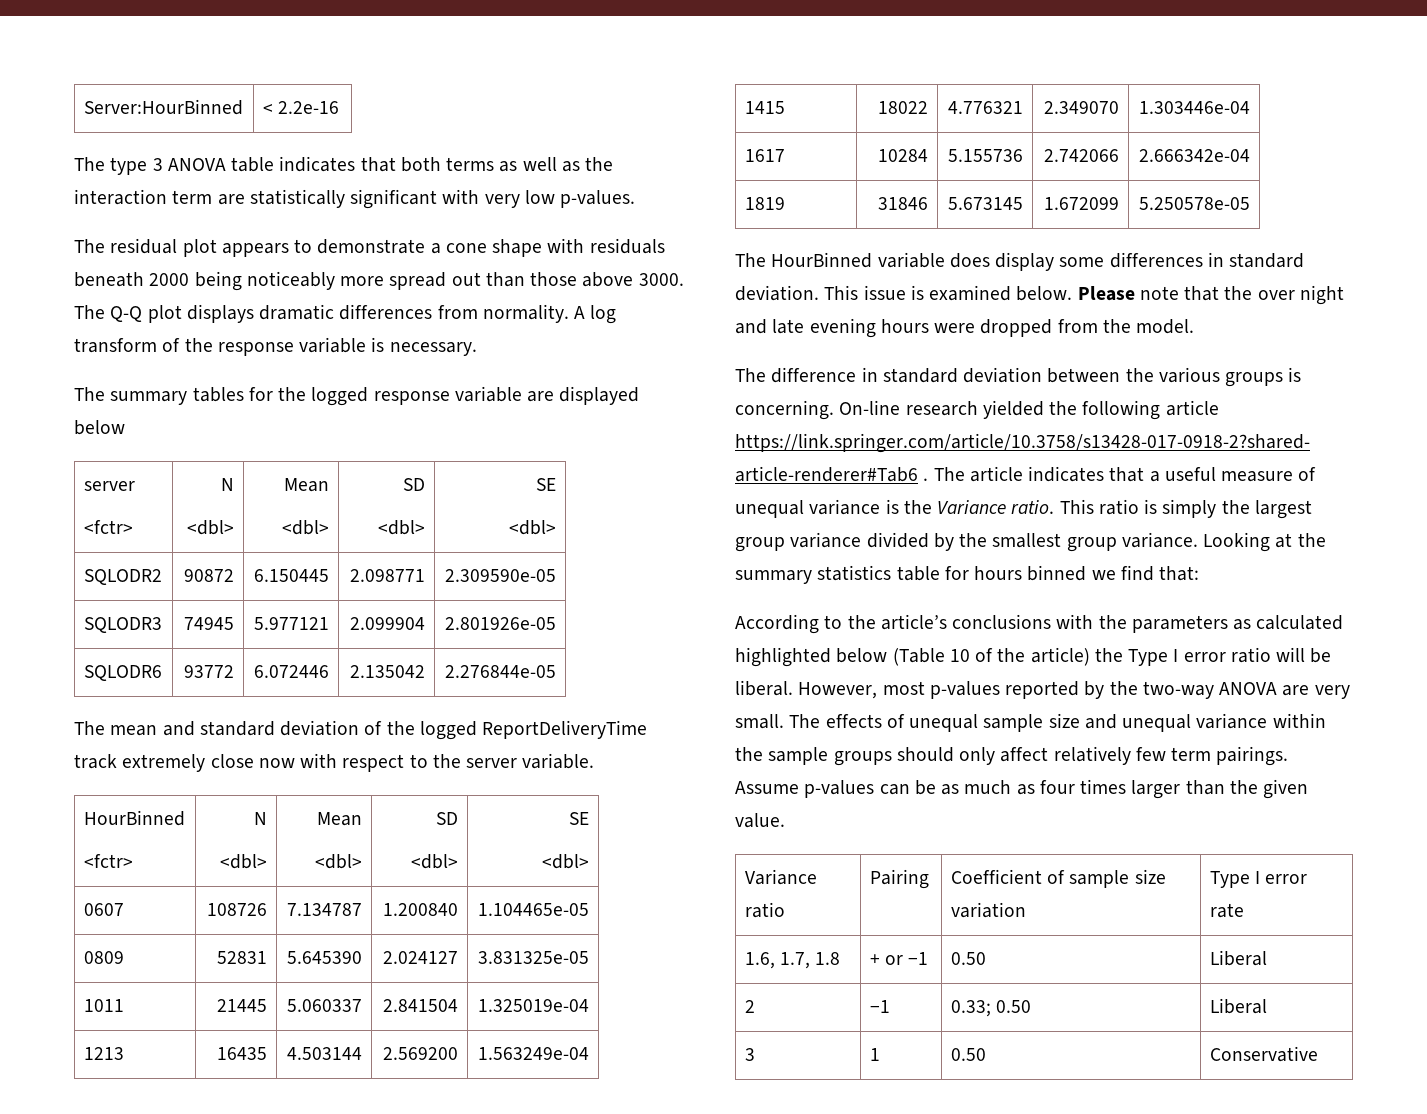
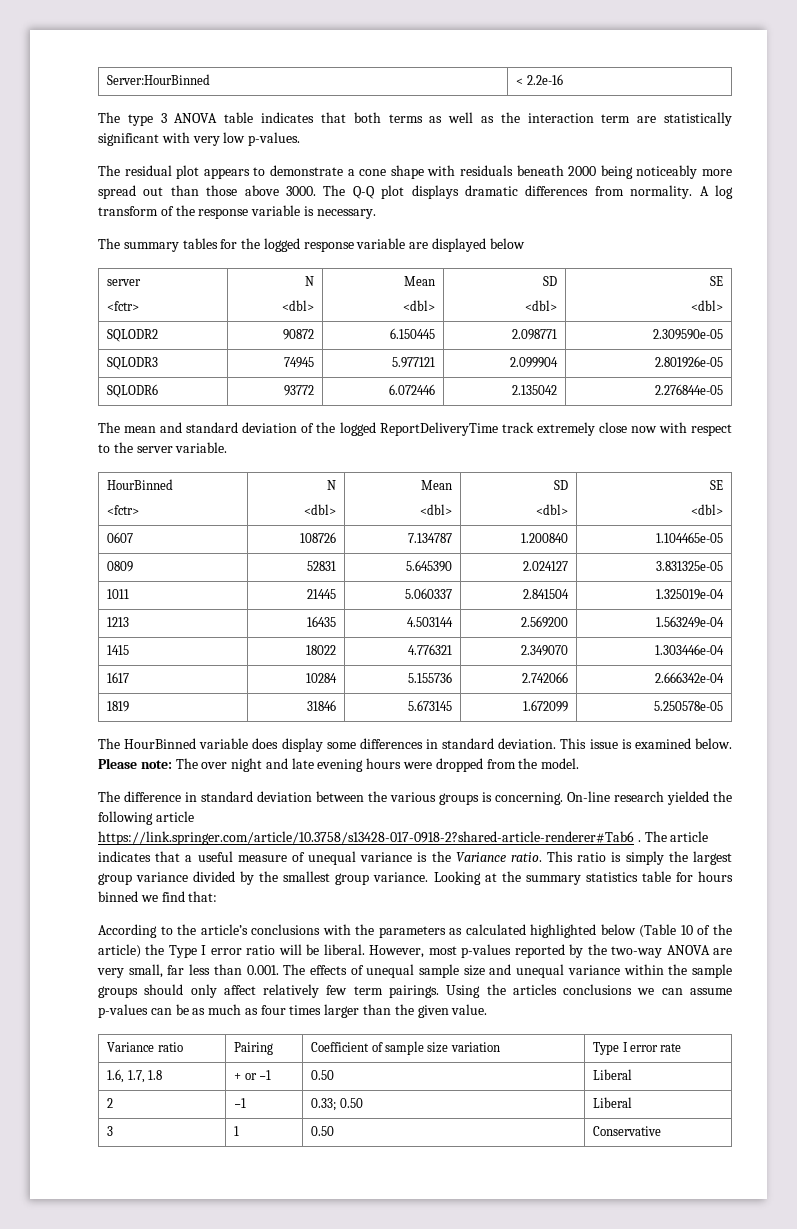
[1139,286,1253,301] note that the -> [140,758,198,769] note: The
[735,714,784,729] small. -> [128,964,279,978] small, far less than 0.001.
[735,781,799,794] Assume -> [446,984,733,998] Using the articles conclusions we can assume

